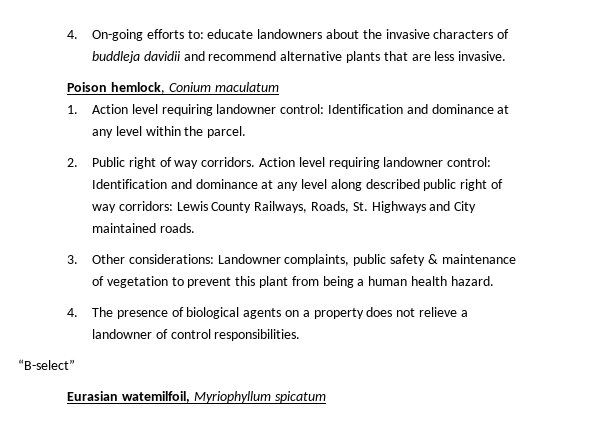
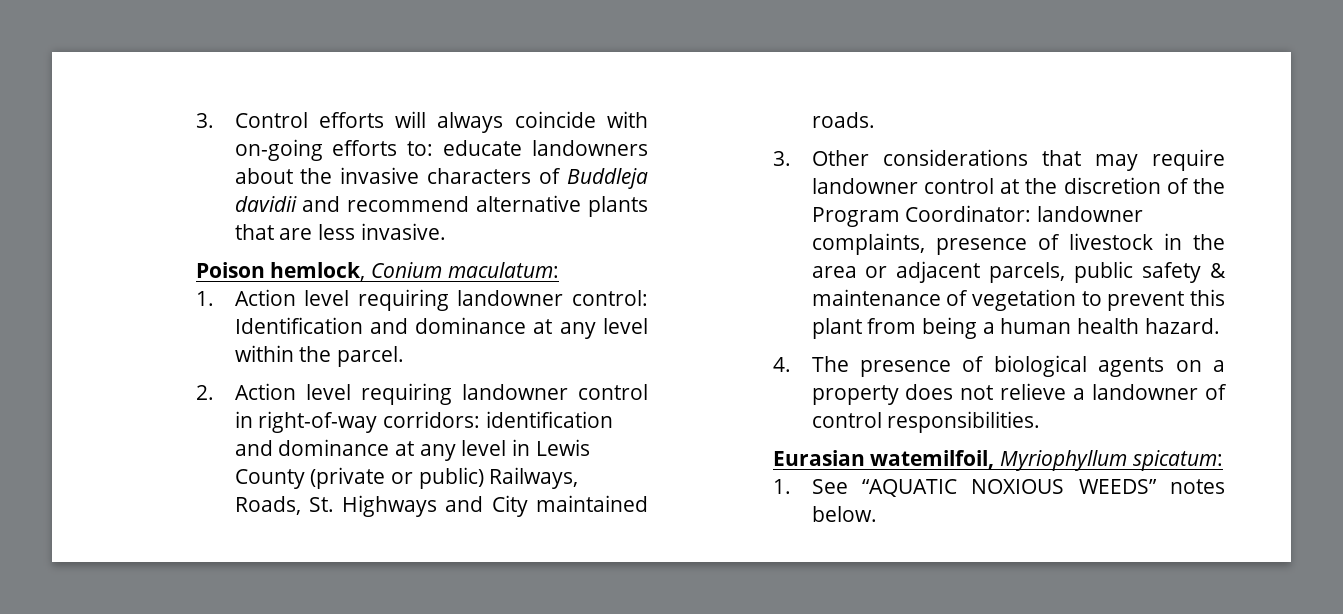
[67,29,144,41] 4. On-going -> [195,111,648,133] [234,139,323,161] 3. Control efforts will always coincide with on-going
[92,51,141,63] buddleja -> [567,168,648,189] Buddleja
[214,82,279,92] maculatum -> [447,262,559,278] maculatum:
[92,157,492,169] [92,179,503,191] [92,201,252,213] Public right of way corridors. Action level requiring landowner control: Identification and dominance at any level along described public right of way corridors: Lewis County -> [234,383,648,405] [234,411,613,433] [234,439,590,461] [234,467,484,489] Action level requiring landowner control in right-of-way corridors: identification and dominance at any level in Lewis County (private or public)
[128,254,350,266] considerations: Landowner complaints, -> [882,149,1225,171] [811,177,1225,194] [811,205,1143,227] [811,233,1225,255] [811,261,1066,283] considerations that may require landowner control at the discretion of the Program Coordinator: landowner complaints, presence of livestock in the area or adjacent parcels,
[18,359,75,370] // “B-select” -> (1041, 422) none
[274,391,326,403] spicatum -> [1132,450,1223,471] [772,479,1225,497] [811,506,877,522] spicatum: // 1. See “AQUATIC NOXIOUS WEEDS” notes below.

